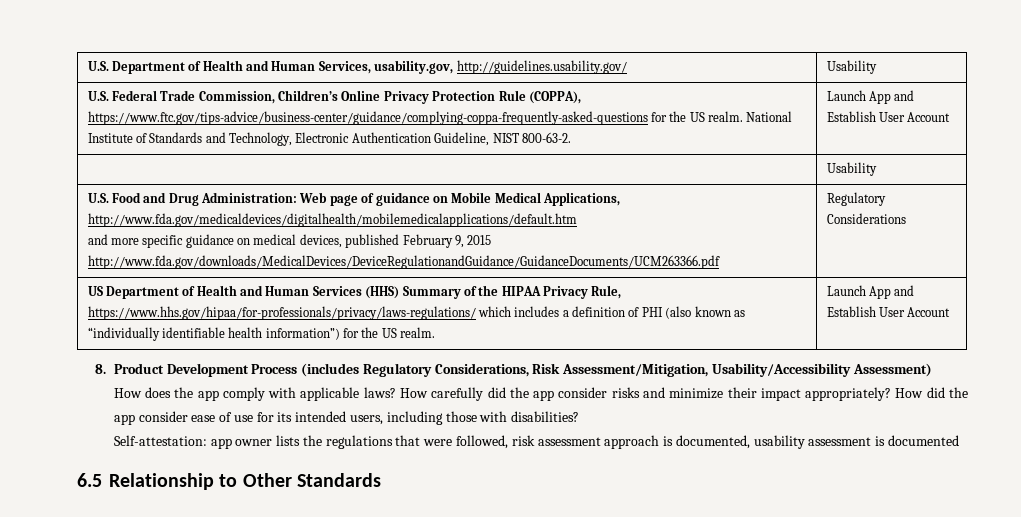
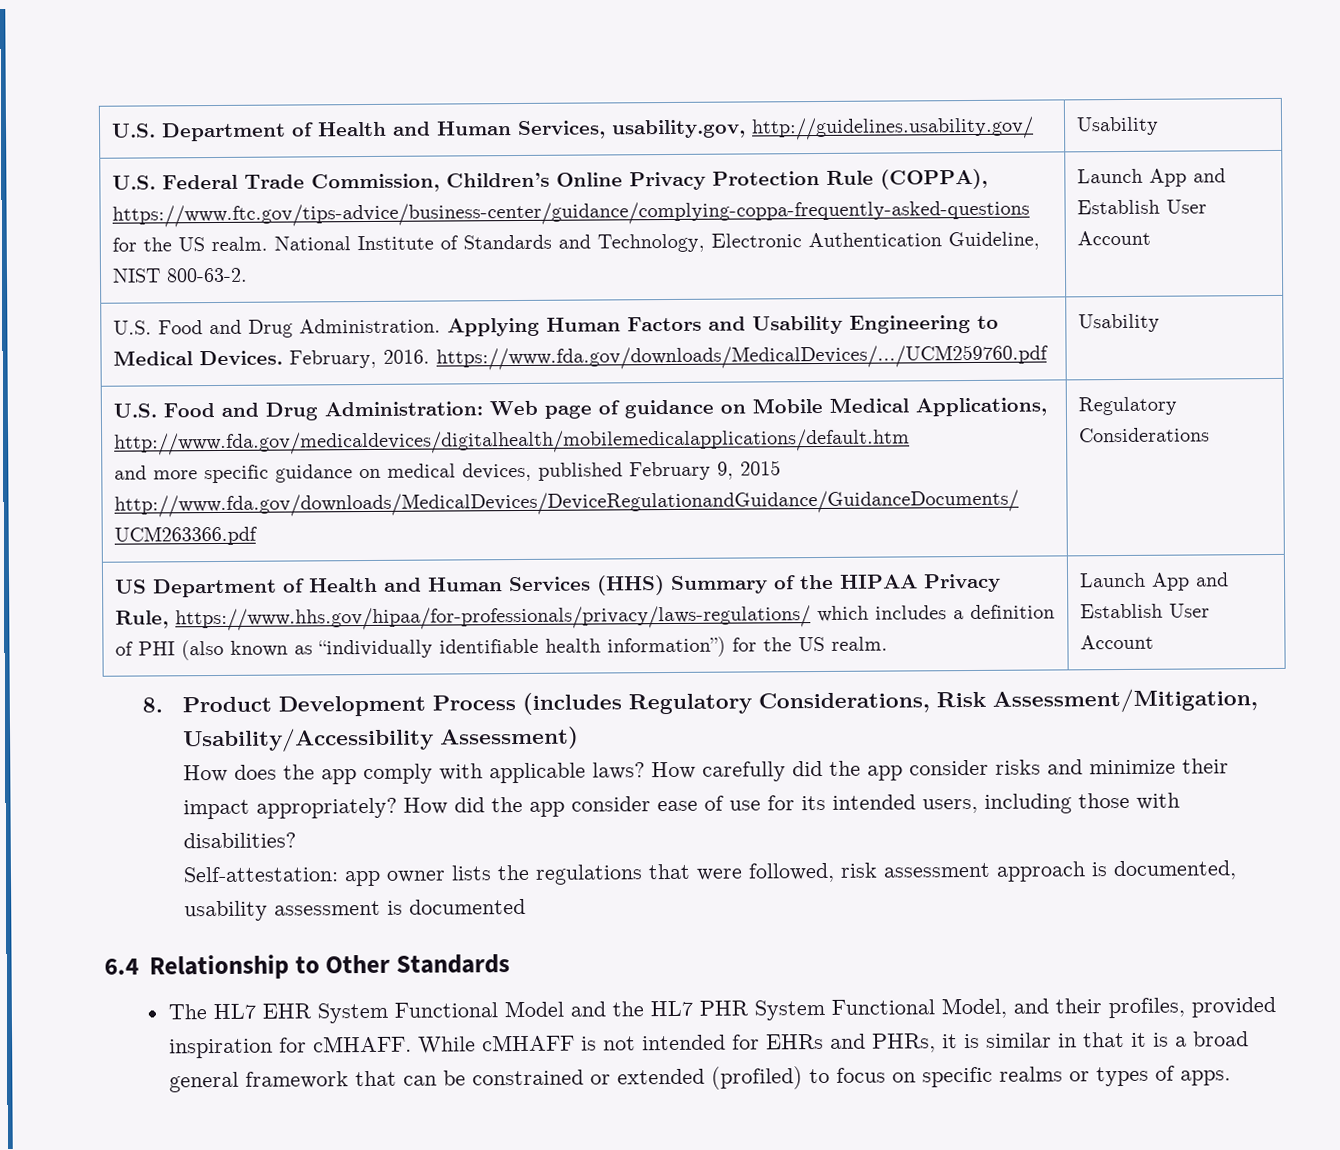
(951, 117) none -> [113,314,1000,338] [113,344,1050,371] U.S. Food and Drug Administration. Applying Human Factors and Usability Engineering to Medical Devices. February, 2016. https://www.fda.gov/downloads/MedicalDevices/.../UCM259760.pdf
[77,473,102,487] 6.5 -> [104,958,139,975] 6.4
(381, 480) none -> [167,996,1276,1024] [168,1031,1249,1059] [168,1065,1231,1093] // The HL7 EHR System Functional Model and the HL7 PHR System Functional Model, and their profiles, provided inspiration for cMHAFF. While cMHAFF is not intended for EHRs and PHRs, it is similar in that it is a broad general framework that can be constrained or extended (profiled) to focus on specific realms or types of apps.

